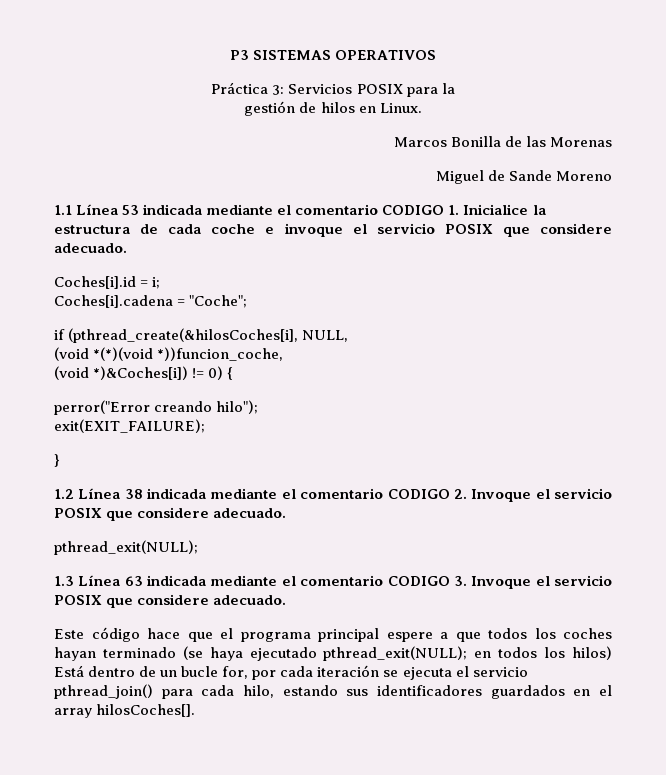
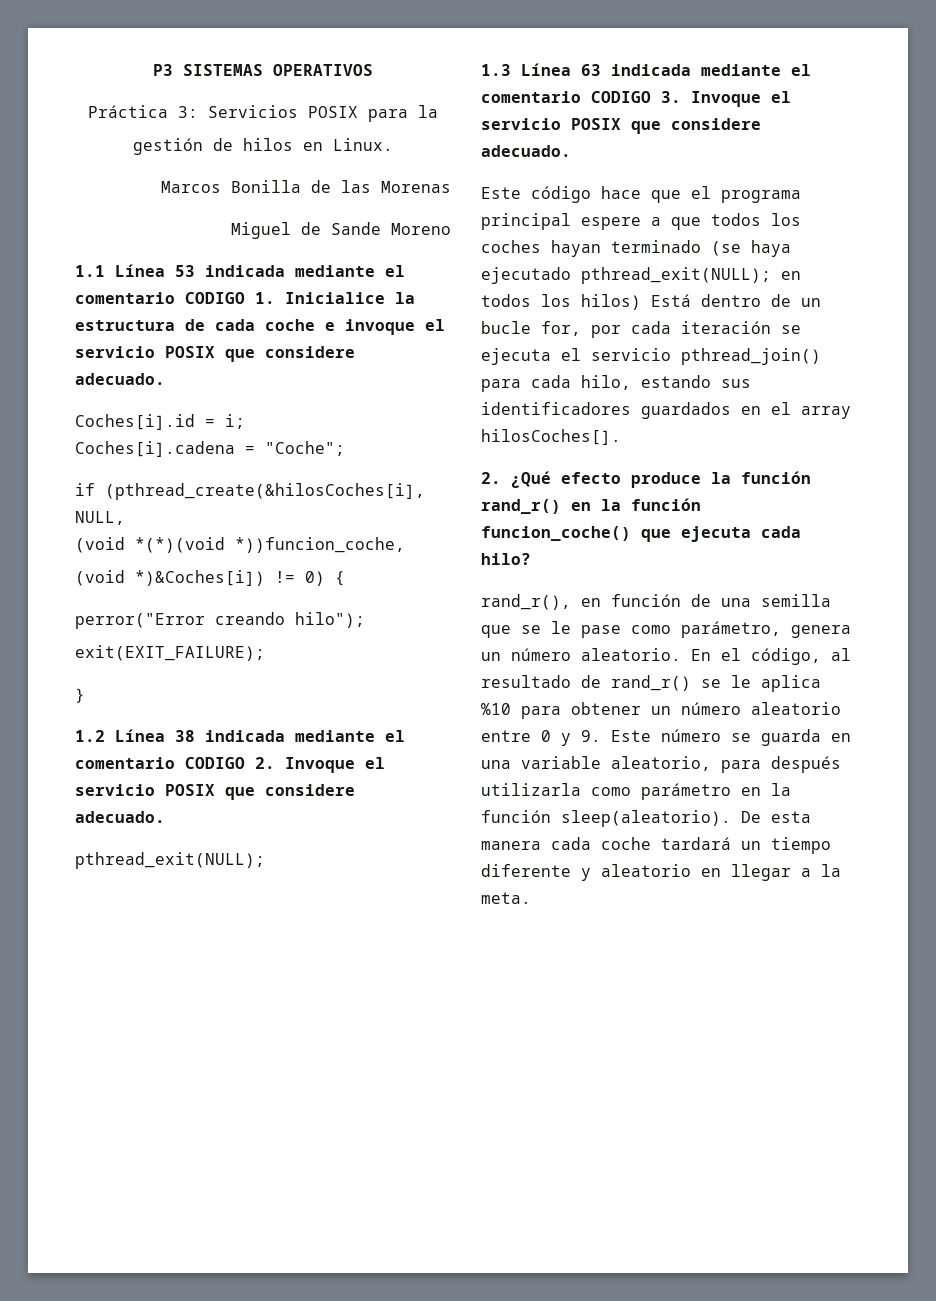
(196, 710) none -> [481,471,811,488] [481,498,701,514] [481,526,801,542] [481,553,531,565] [481,594,831,610] [481,621,851,638] [481,648,851,665] [481,675,821,692] [481,702,841,719] [481,729,851,746] [481,756,841,773] [481,783,791,800] [481,810,811,827] [481,837,831,854] [481,864,841,881] [481,892,531,904] // 2. ¿Qué efecto produce la función rand_r() en la función funcion_coche() que ejecuta cada hilo? // rand_r(), en función de una semilla que se le pase como parámetro, genera un número aleatorio. En el código, al resultado de rand_r() se le aplica %10 para obtener un número aleatorio entre 0 y 9. Este número se guarda en una variable aleatorio, para después utilizarla como parámetro en la función sleep(aleatorio). De esta manera cada coche tardará un tiempo diferente y aleatorio en llegar a la meta.

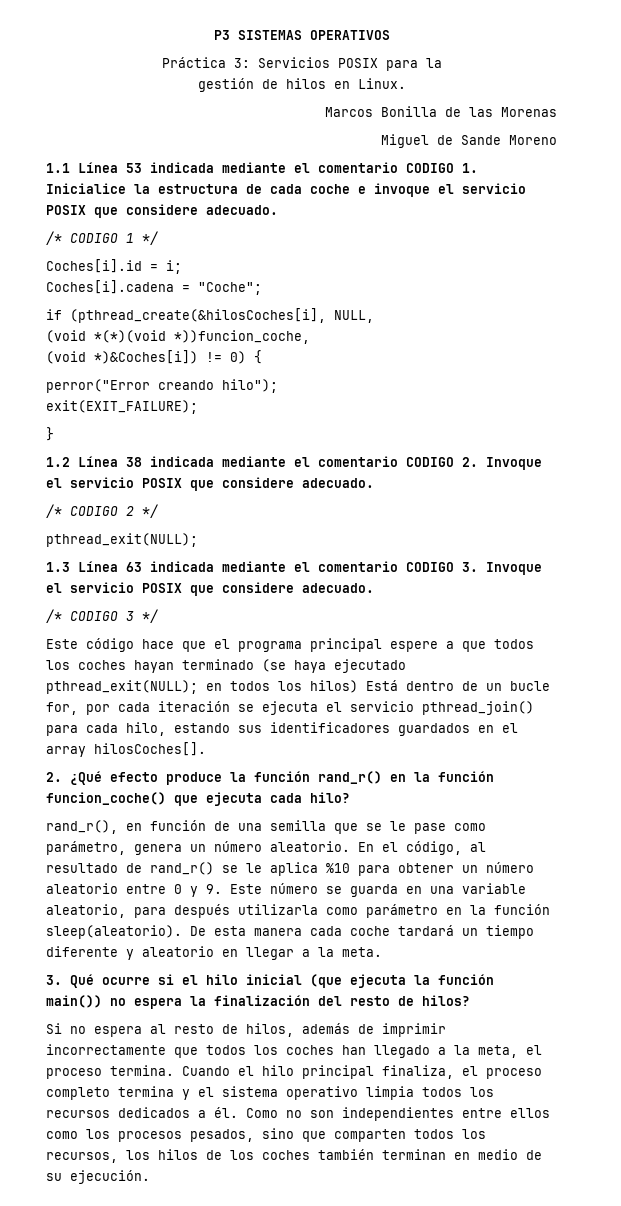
(165, 379) none -> [46,231,158,245] // /* CODIGO 1 */
(165, 817) none -> [46,504,158,518] // /* CODIGO 2 */
(571, 151) none -> [46,609,158,623] // /* CODIGO 3 */
(531, 898) none -> [46,974,494,988] [46,995,470,1009] [46,1023,446,1037] [46,1044,542,1058] [46,1065,542,1079] [46,1086,494,1100] [46,1107,550,1121] [46,1128,486,1142] [46,1149,542,1163] [46,1170,150,1184] // 3. Qué ocurre si el hilo inicial (que ejecuta la función main()) no espera la finalización del resto de hilos? // Si no espera al resto de hilos, además de imprimir incorrectamente que todos los coches han llegado a la meta, el proceso termina. Cuando el hilo principal finaliza, el proceso completo termina y el sistema operativo limpia todos los recursos dedicados a él. Como no son independientes entre ellos como los procesos pesados, sino que comparten todos los recursos, los hilos de los coches también terminan en medio de su ejecución.

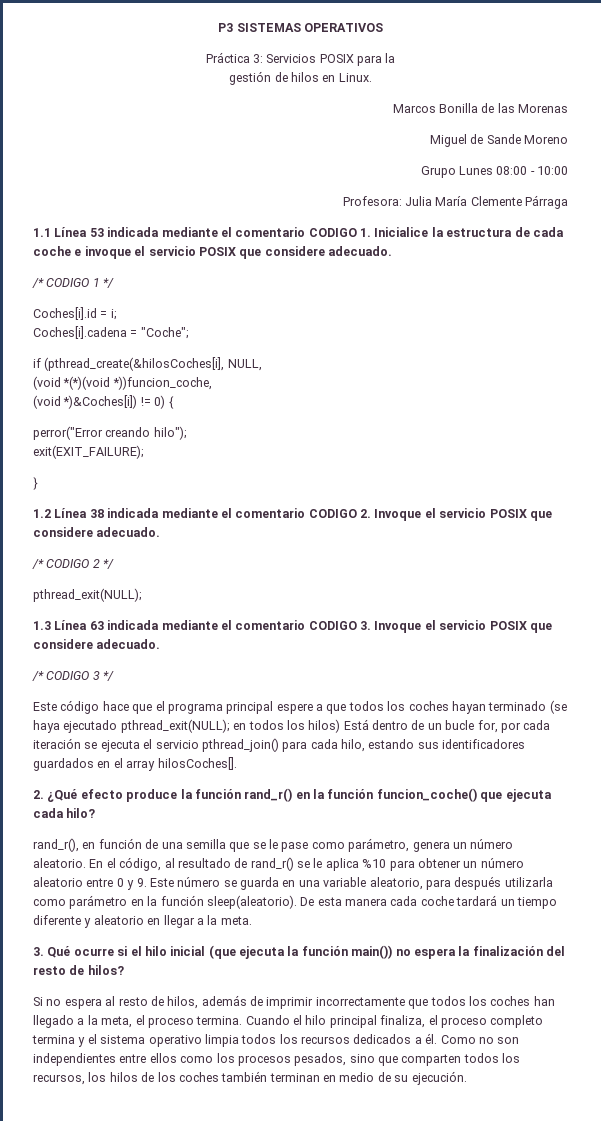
(557, 140) none -> [420,166,568,178] [342,195,568,209] // Grupo Lunes 08:00 - 10:00 // Profesora: Julia María Clemente Párraga

